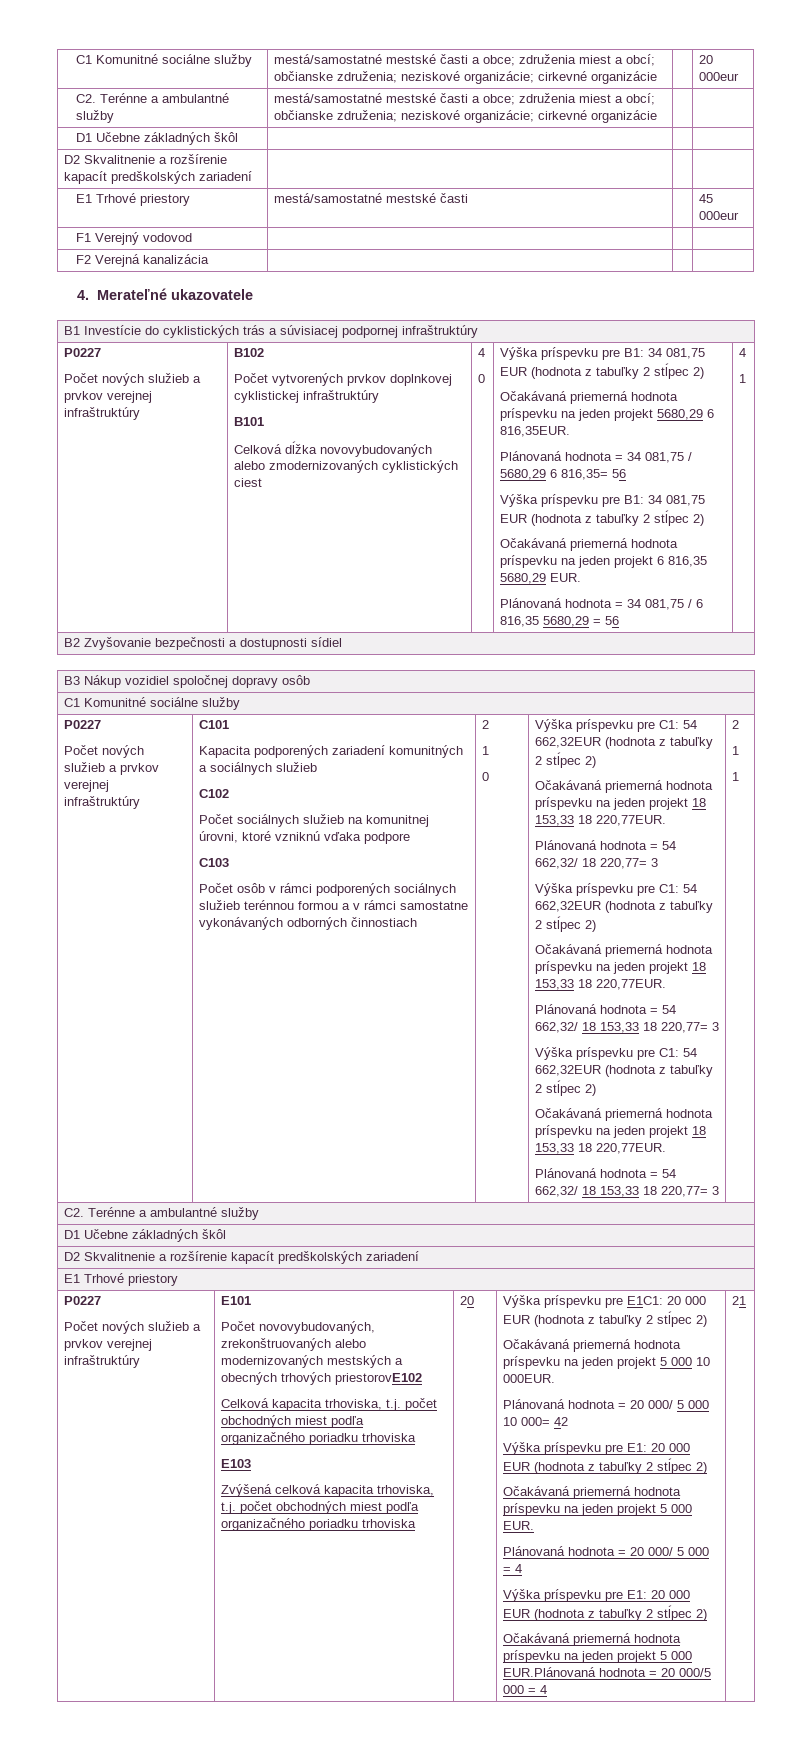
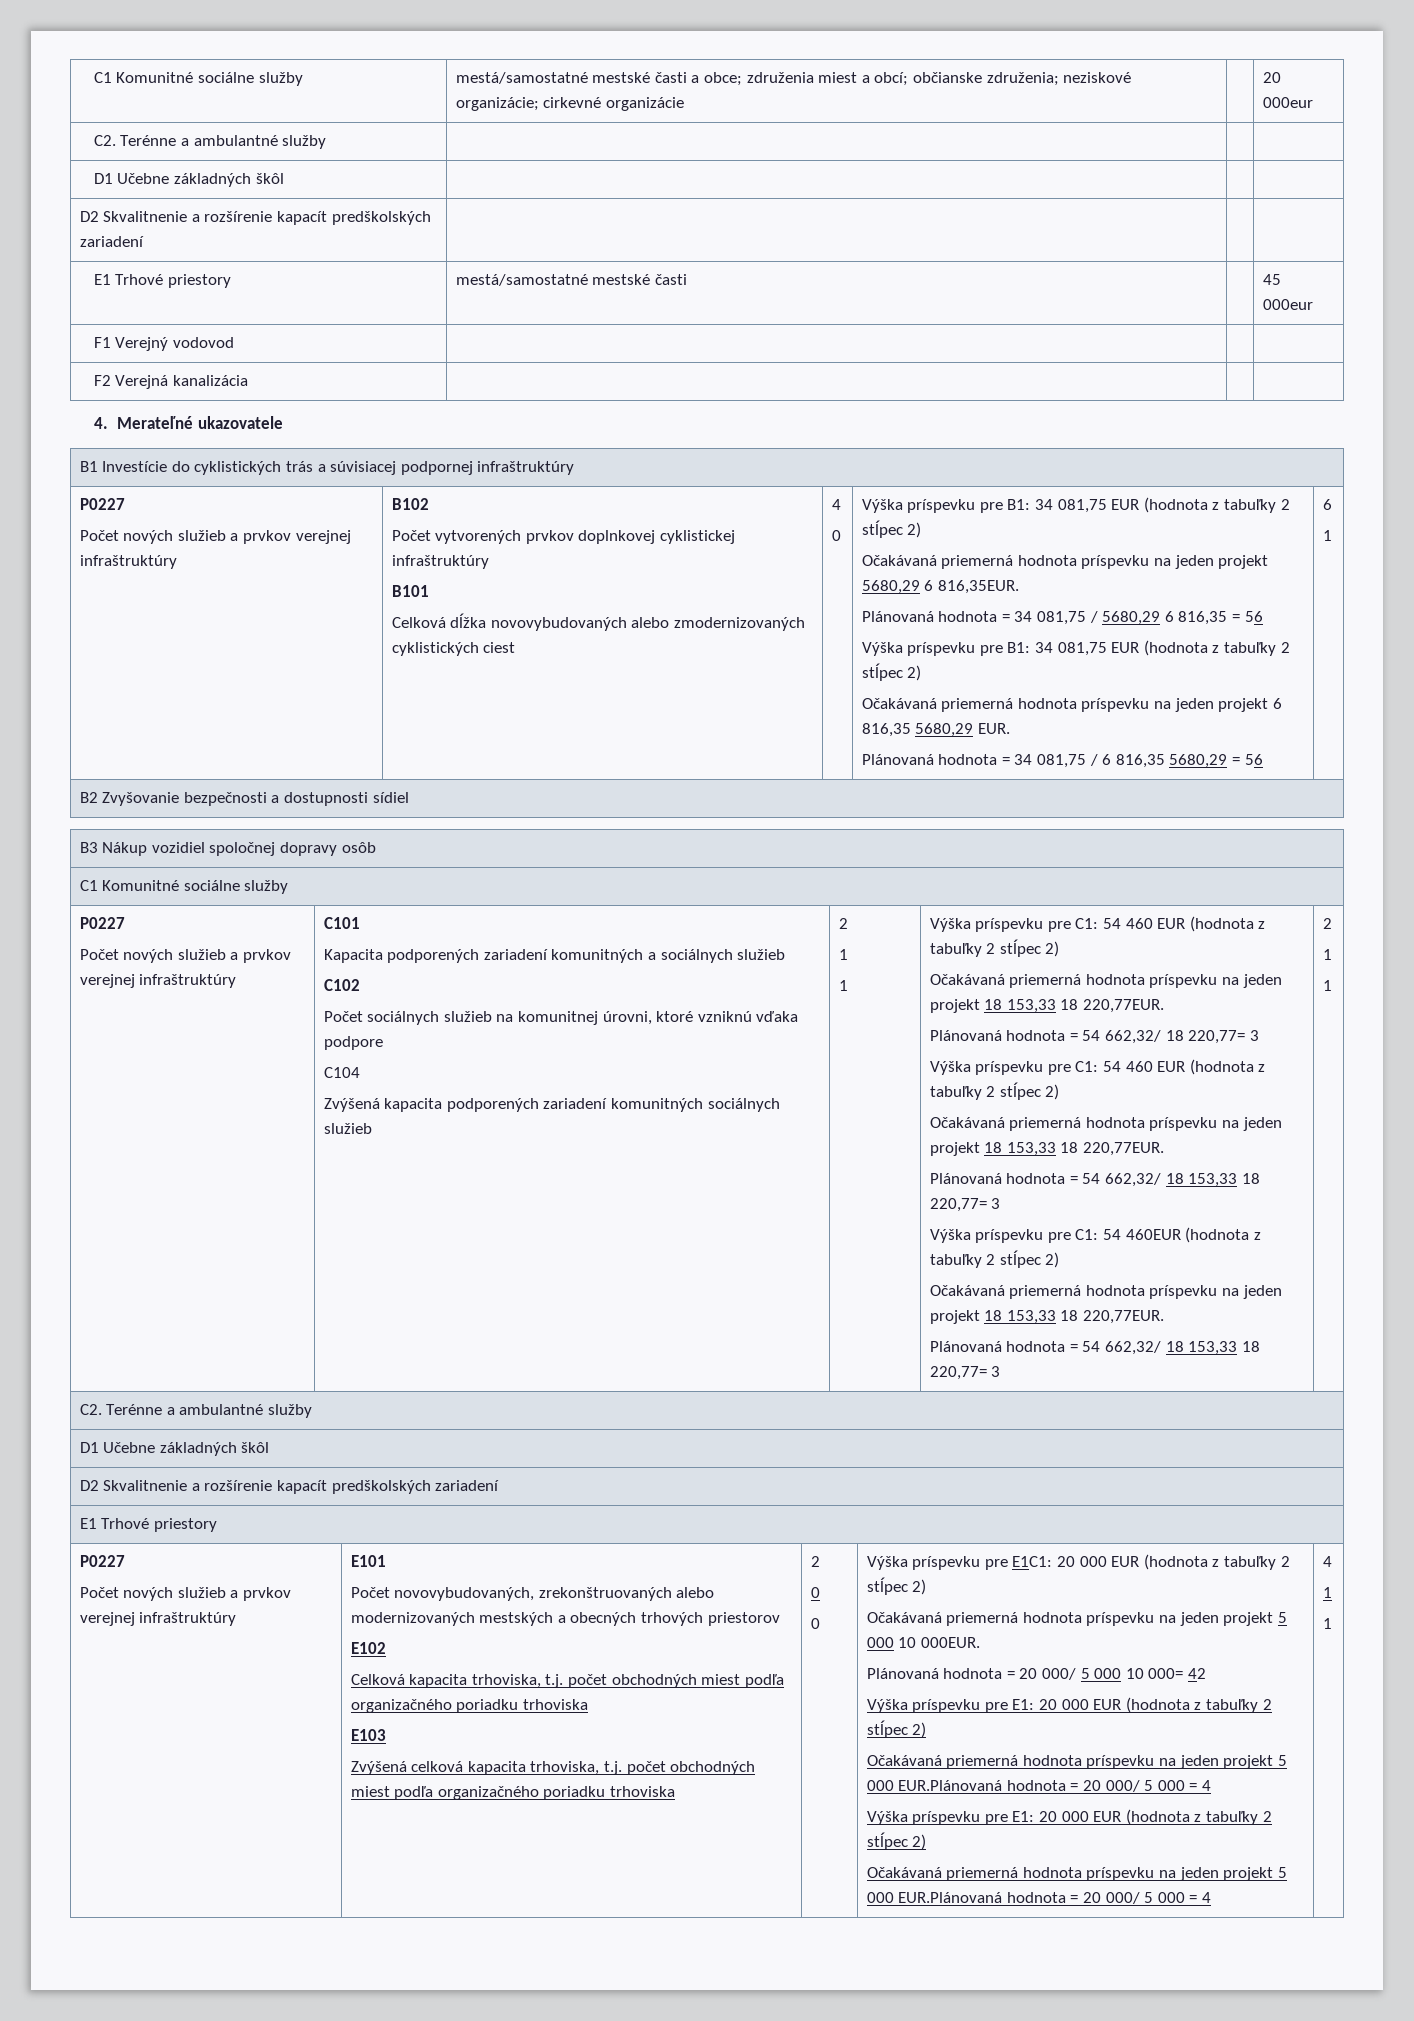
[273,93,655,105] [273,110,657,123] mestá/samostatné mestské časti a obce; združenia miest a obcí; občianske združenia; neziskové organizácie; cirkevné organizácie -> (327, 142) none
[560,469,608,480] 816,35= -> [1178,611,1240,625] 816,35 =
[738,348,746,357] 4 -> [1322,499,1332,510] 6
[198,858,229,867] [198,883,456,896] [198,900,468,910] [198,917,417,930] [481,720,489,729] [481,746,489,755] [481,772,489,781] [534,719,697,732] [534,737,601,748] C103 // Počet osôb v rámci podporených sociálnych služieb terénnou formou a v rámci samostatne vykonávaných odborných činnostiach | 2 // 1 // 0 | Výška príspevku pre C1: 54 662,32EUR -> [323,1067,360,1078] [323,1098,780,1112] [323,1123,372,1134] [838,918,848,929] [838,949,848,960] [838,980,848,991] [929,918,1186,932] C104 // Zvýšená kapacita podporených zariadení komunitných sociálnych služieb | 2 // 1 // 1 | Výška príspevku pre C1: 54 460 EUR
[534,901,601,912] 662,32EUR -> [1125,1061,1186,1072] 460 EUR
[534,1065,601,1076] 662,32EUR -> [1125,1229,1181,1240] 460EUR
[334,1373,422,1385] priestorovE102 -> [707,1612,780,1626] [350,1642,386,1654] priestorov // E102
[459,1296,474,1305] 20 -> [810,1556,820,1567] [810,1587,820,1598] [810,1618,820,1629] 2 // 0 // 0
[502,1521,534,1530] [502,1546,565,1556] EUR. // Plánovaná -> [898,1780,1003,1791] EUR.Plánovaná
[678,1668,711,1677] 000/5 -> [1105,1892,1154,1904] 000/ 5
[731,1296,746,1305] 21 -> [1322,1556,1332,1567] [1322,1587,1332,1598] [1322,1618,1332,1629] 4 // 1 // 1

